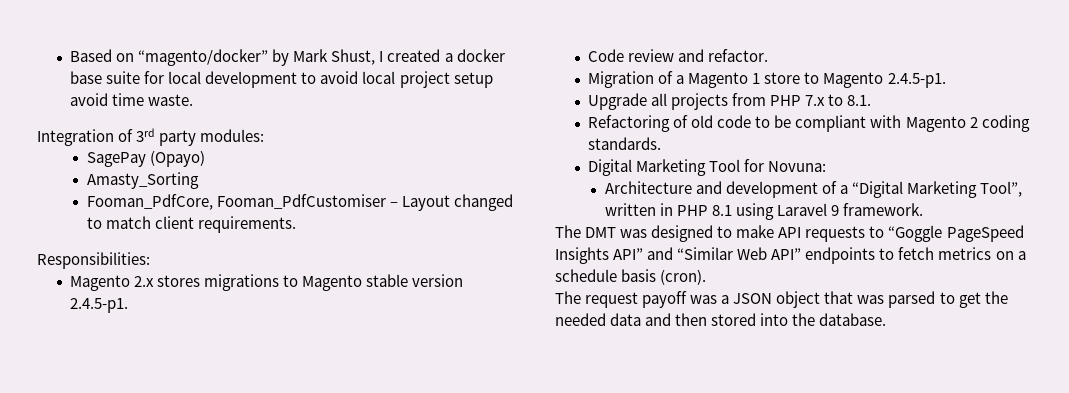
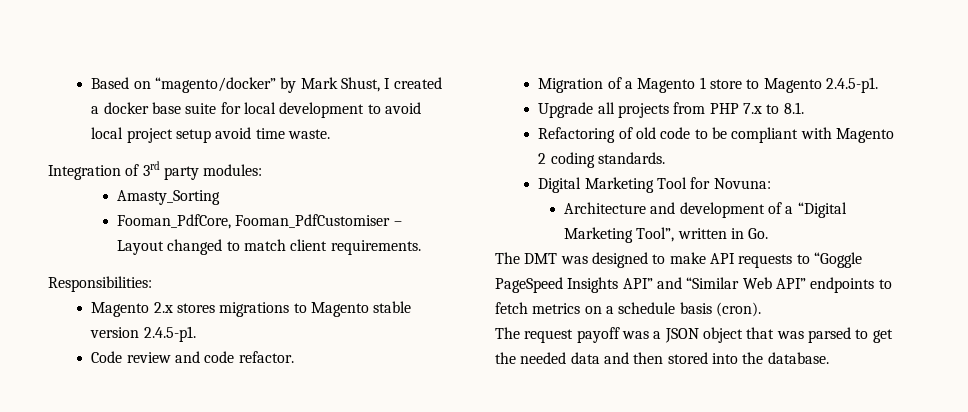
[86,150,205,167] // SagePay (Opayo) -> (263, 170) none
(705, 55) none -> [204,351,235,363] code
[676,203,924,220] PHP 8.1 using Laravel 9 framework. -> [748,228,769,239] Go.

